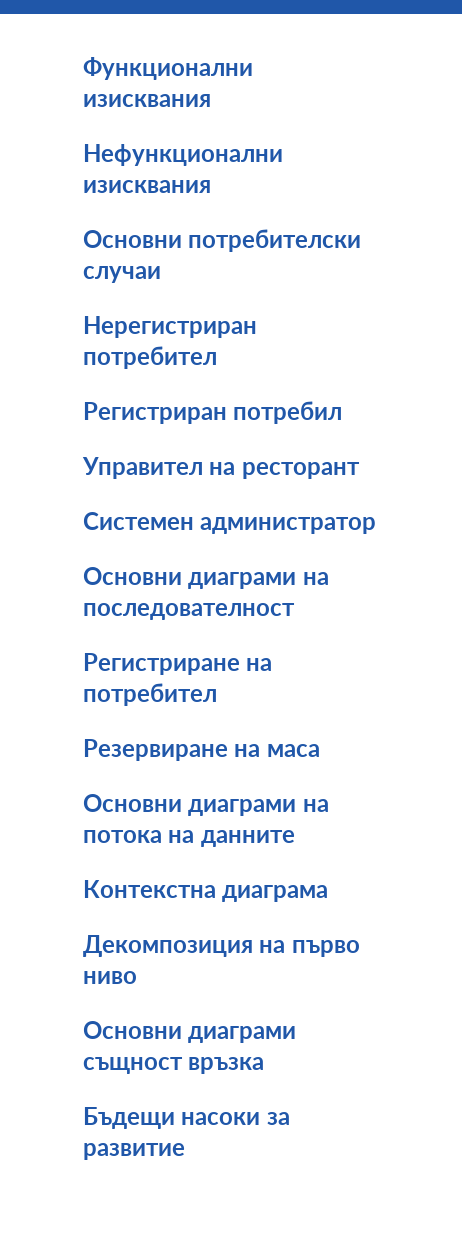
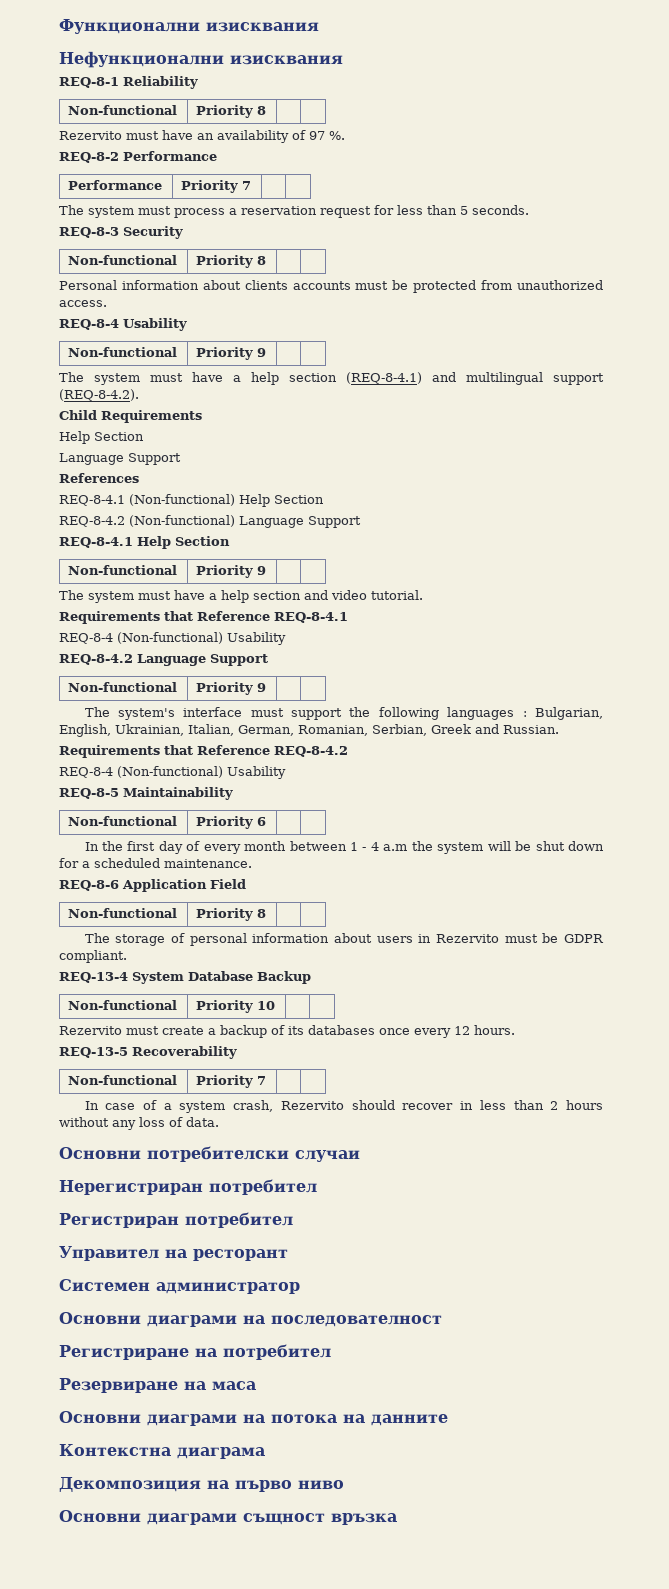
(211, 186) none -> [59,76,198,89] [68,105,178,115] [196,105,267,118] [59,130,345,143] [59,151,217,163] [68,180,163,190] [181,180,252,193] [59,205,529,218] [59,226,183,239] [68,255,178,265] [196,255,267,268] [59,280,604,293] [59,300,107,307] [59,318,187,331] [68,347,178,357] [196,347,267,360] [59,372,604,385] [59,389,139,401] [59,410,202,423] [59,431,144,444] [59,453,181,465] [59,473,139,483] [59,494,324,507] [59,515,361,528] [59,536,230,549] [68,565,178,575] [196,565,267,578] [59,590,423,603] [59,611,348,624] [59,632,286,645] [59,654,268,666] [68,682,178,692] [196,682,267,695] [84,707,603,720] [59,724,559,737] [59,745,348,758] [59,766,286,779] [59,787,233,800] [68,816,178,826] [196,816,267,829] [84,841,604,854] [59,858,252,868] [59,879,246,892] [68,908,178,918] [196,908,267,921] [84,933,604,946] [59,950,127,963] [59,971,311,984] [68,1000,178,1010] [196,1000,276,1013] [59,1025,515,1038] [59,1046,237,1059] [68,1075,178,1085] [196,1075,267,1088] [84,1100,603,1113] [59,1117,219,1130] // REQ-8-1 Reliability // Non-functional | Priority 8 | | // Rezervito must have an availability of 97 %. // REQ-8-2 Performance // Performance | Priority 7 | | // The system must process a reservation request for less than 5 seconds. // REQ-8-3 Security // Non-functional | Priority 8 | | // Personal information about clients accounts must be protected from unauthorized access. // REQ-8-4 Usability // Non-functional | Priority 9 | | // The system must have a help section (REQ-8-4.1) and multilingual support (REQ-8-4.2). // Child Requirements // Help Section // Language Support // References // REQ-8-4.1 (Non-functional) Help Section // REQ-8-4.2 (Non-functional) Language Support // REQ-8-4.1 Help Section // Non-functional | Priority 9 | | // The system must have a help section and video tutorial. // Requirements that Reference REQ-8-4.1 // REQ-8-4 (Non-functional) Usability // REQ-8-4.2 Language Support // Non-functional | Priority 9 | | // The system's interface must support the following languages : Bulgarian, English, Ukrainian, Italian, German, Romanian, Serbian, Greek and Russian. // Requirements that Reference REQ-8-4.2 // REQ-8-4 (Non-functional) Usability // REQ-8-5 Maintainability // Non-functional | Priority 6 | | // In the first day of every month between 1 - 4 a.m the system will be shut down for a scheduled maintenance. // REQ-8-6 Application Field // Non-functional | Priority 8 | | // The storage of personal information about users in Rezervito must be GDPR compliant. // REQ-13-4 System Database Backup // Non-functional | Priority 10 | | // Rezervito must create a backup of its databases once every 12 hours. // REQ-13-5 Recoverability // Non-functional | Priority 7 | | // In case of a system crash, Rezervito should recover in less than 2 hours without any loss of data.
[233,401,343,424] потребил -> [185,1212,293,1228] потребител
[83,1107,290,1129] [83,1143,185,1160] // Бъдещи насоки за развитие -> (397, 1519) none

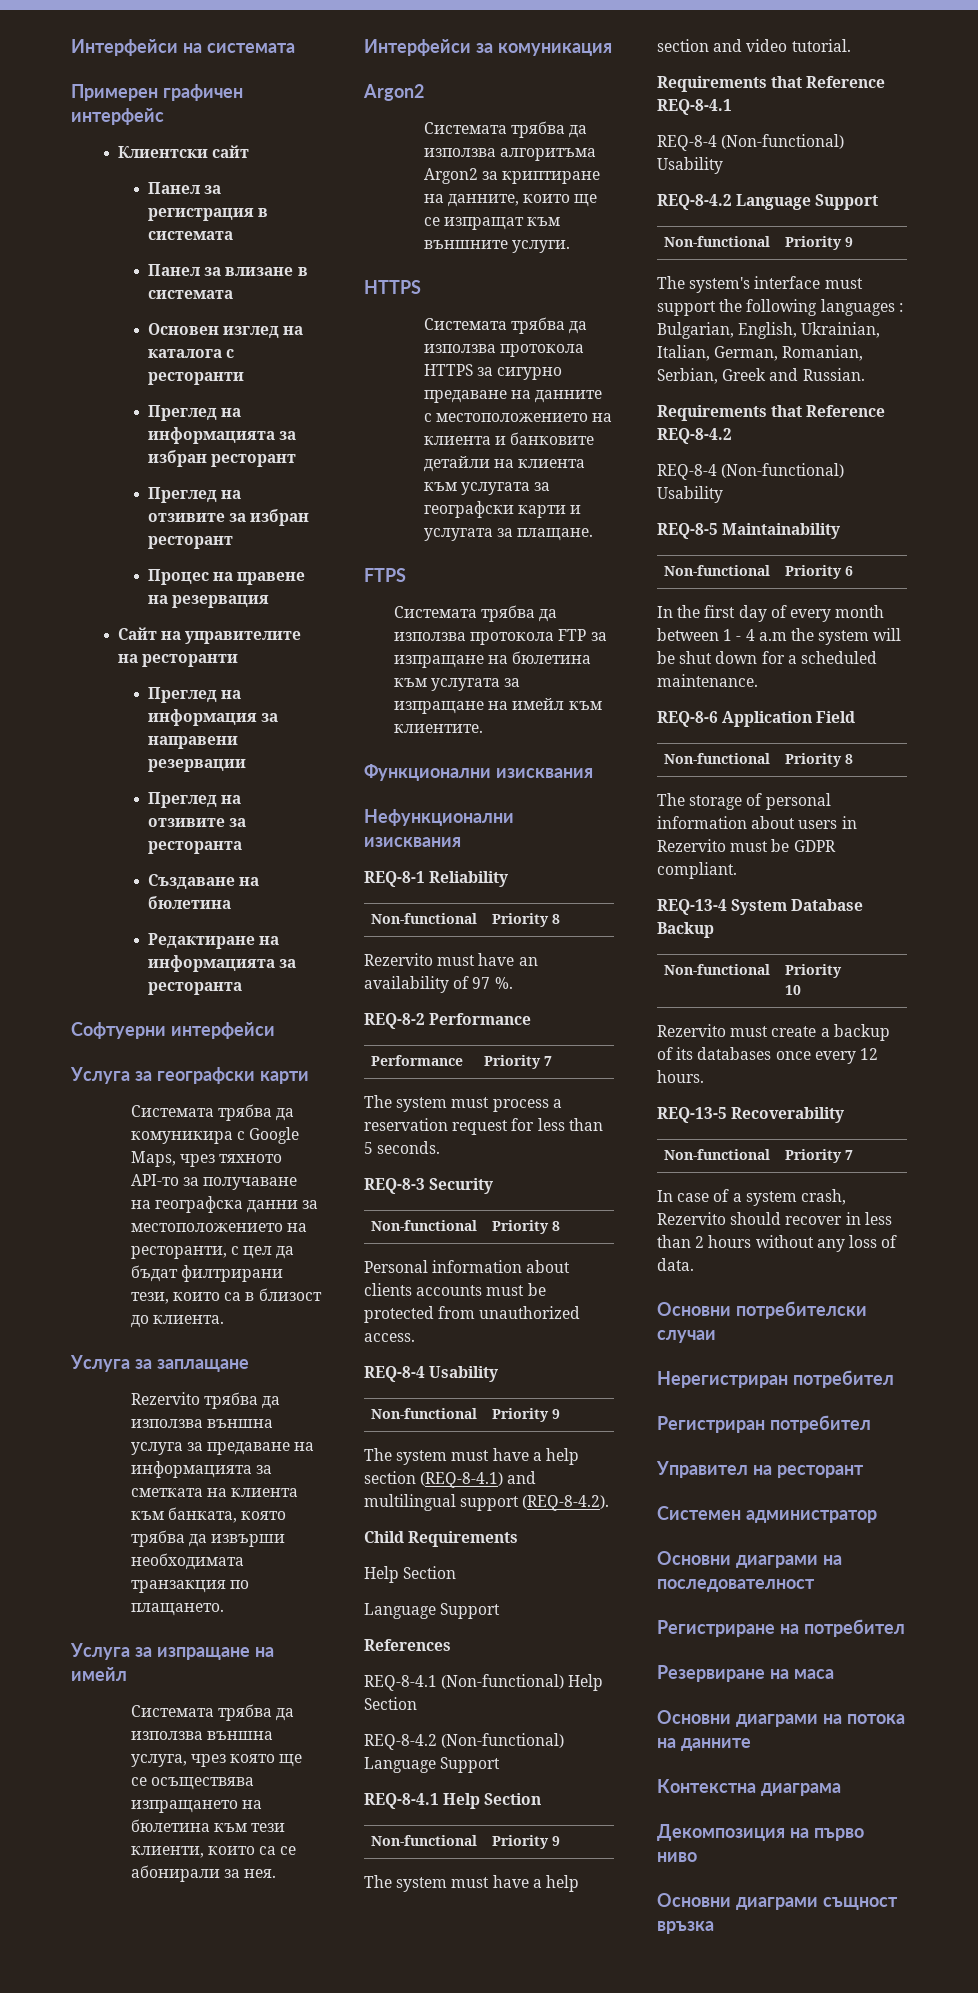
(59, 26) none -> [71,39,295,56] [71,84,243,101] [71,108,164,125] [118,145,250,158] [147,182,222,194] [147,208,269,221] [147,231,233,240] [147,264,308,276] [147,290,233,299] [147,323,304,338] [147,349,235,358] [147,372,244,385] [147,405,242,421] [147,427,297,444] [147,450,297,467] [147,487,242,503] [147,509,310,526] [147,536,233,549] [147,569,306,585] [147,595,270,608] [118,627,302,644] [118,654,239,667] [147,687,242,703] [147,709,279,726] [147,736,238,749] [147,759,246,772] [147,792,242,808] [147,818,247,827] [147,841,242,854] [147,874,260,889] [147,896,231,909] [147,933,280,949] [147,955,297,972] [147,982,242,995] [71,1022,275,1039] [70,1067,309,1084] [130,1104,295,1121] [130,1127,300,1144] [130,1151,283,1167] [130,1174,298,1190] [130,1196,319,1213] [130,1223,308,1232] [130,1246,295,1259] [130,1265,284,1282] [130,1288,322,1304] [130,1315,225,1328] [70,1355,249,1372] [130,1392,281,1409] [130,1419,274,1428] [130,1442,315,1455] [130,1461,273,1478] [130,1488,299,1497] [130,1507,287,1523] [130,1530,286,1547] [130,1553,244,1570] [130,1580,250,1593] [130,1603,224,1616] [70,1643,274,1660] [71,1667,127,1681] [130,1704,295,1721] [130,1731,274,1740] [130,1754,303,1767] [130,1777,255,1790] [130,1800,263,1813] [130,1819,286,1832] [130,1846,297,1858] [130,1865,277,1882] [364,39,612,56] [363,84,424,101] [423,121,588,138] [423,148,597,161] [423,168,601,184] [423,194,598,207] [423,217,561,230] [423,240,571,253] [364,280,421,294] [423,317,588,334] [423,344,585,357] [423,364,563,380] [423,390,603,403] [423,413,613,422] [423,432,595,445] [423,456,586,472] [423,482,551,495] [423,501,582,518] [423,528,594,541] [364,568,406,582] [393,605,558,622] [393,629,607,645] [393,651,592,668] [393,678,521,691] [393,698,602,714] [393,724,483,733] Интерфейси на системата // Примерен графичен интерфейс // Клиентски сайт // Панел за регистрация в системата // Панел за влизане в системата // Основен изглед на каталога с ресторанти // Преглед на информацията за избран ресторант // Преглед на отзивите за избран ресторант // Процес на правене на резервация // Сайт на управителите на ресторанти // Преглед на информация за направени резервации // Преглед на отзивите за ресторанта // Създаване на бюлетина // Редактиране на информацията за ресторанта // Софтуерни интерфейси // Услуга за географски карти // Системата трябва да комуникира с Google Maps, чрез тяхното API-то за получаване на географска данни за местоположението на ресторанти, с цел да бъдат филтрирани тези, които са в близост до клиента. // Услуга за заплащане // Rezervito трябва да използва външна услуга за предаване на информацията за сметката на клиента към банката, която трябва да извърши необходимата транзакция по плащането. // Услуга за изпращане на имейл // Системата трябва да използва външна услуга, чрез която ще се осъществява изпращането на бюлетина към тези клиенти, които са се абонирали за нея. // Интерфейси за комуникация // Argon2 // Системата трябва да използва алгоритъма Argon2 за криптиране на данните, които ще се изпращат към външните услуги. // HTTPS // Системата трябва да използва протокола HTTPS за сигурно предаване на данните с местоположението на клиента и банковите детайли на клиента към услугата за географски карти и услугата за плащане. // FTPS // Системата трябва да използва протокола FTP за изпращане на бюлетина към услугата за изпращане на имейл към клиентите. //

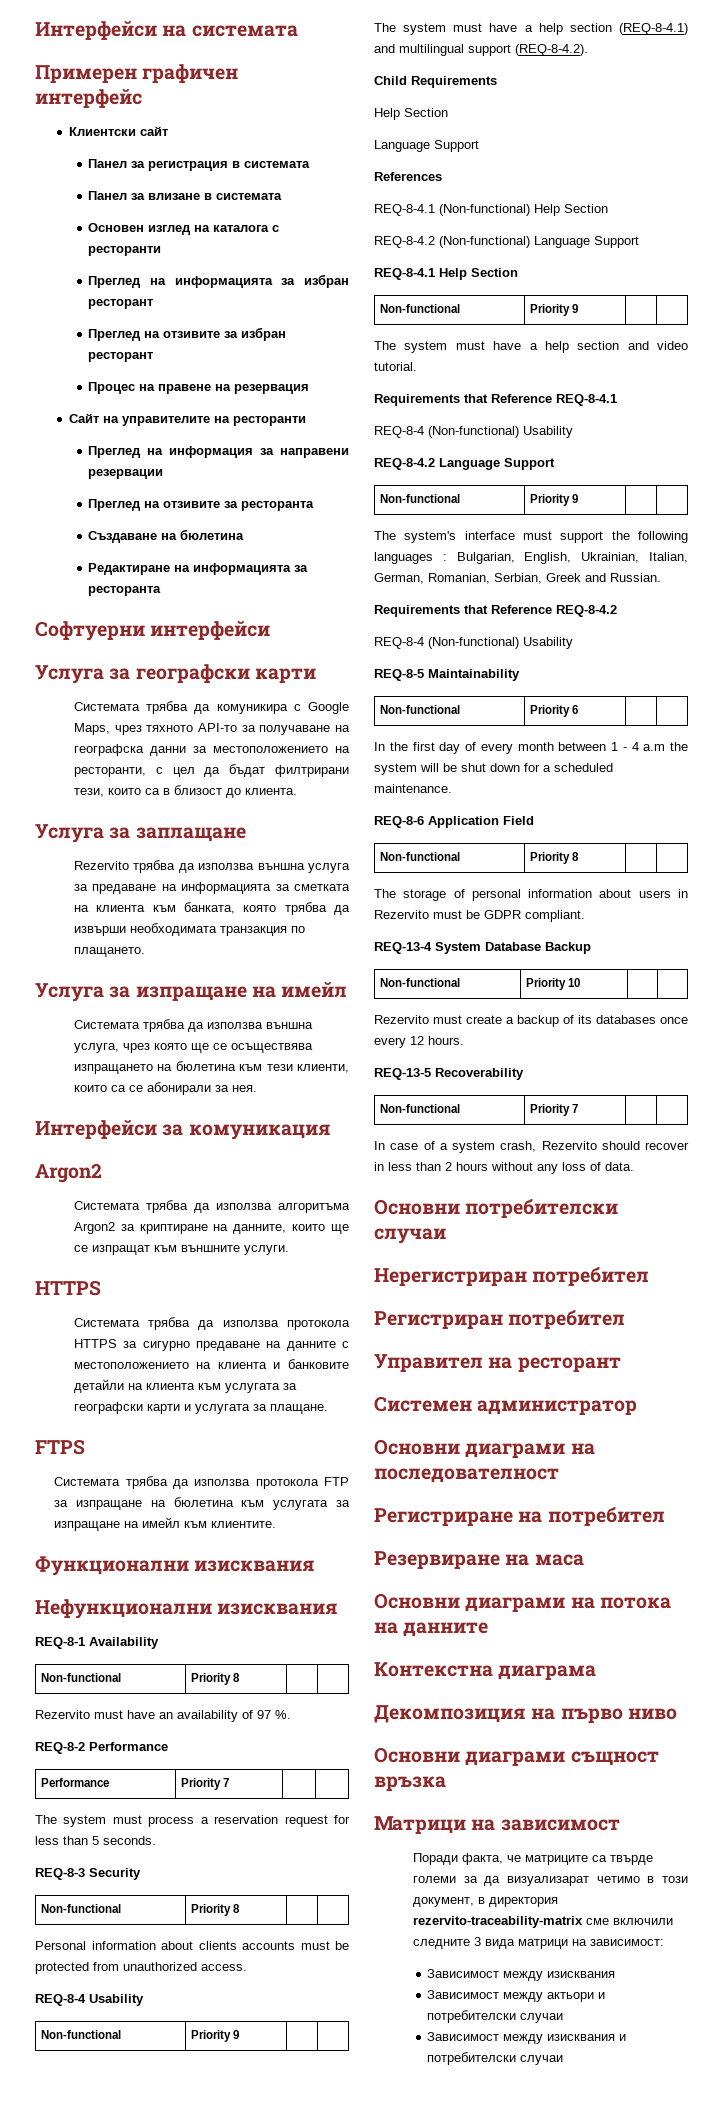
[429,871,509,887] Reliability -> [89,1637,159,1649] Availability
(714, 1927) none -> [374,1816,620,1834] [412,1853,653,1865] [412,1876,688,1886] [412,1897,558,1907] [412,1916,673,1928] [412,1937,664,1949] [427,1969,616,1981] [427,1990,606,2002] [427,2010,564,2023] [427,2032,627,2044] [427,2052,564,2065] // Матрици на зависимост // Поради факта, че матриците са твърде големи за да визуализарат четимо в този документ, в директория rezervito-traceability-matrix сме включили следните 3 вида матрици на зависимост: // Зависимост между изисквания // Зависимост между актьори и потребителски случаи // Зависимост между изисквания и потребителски случаи

